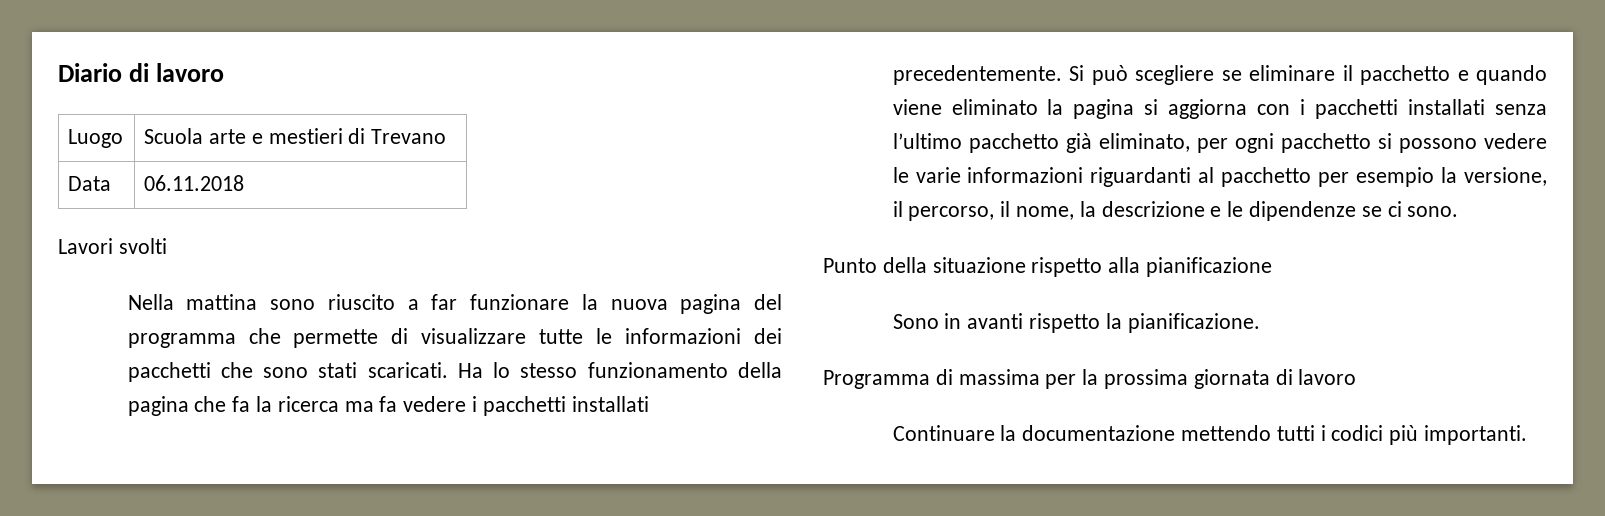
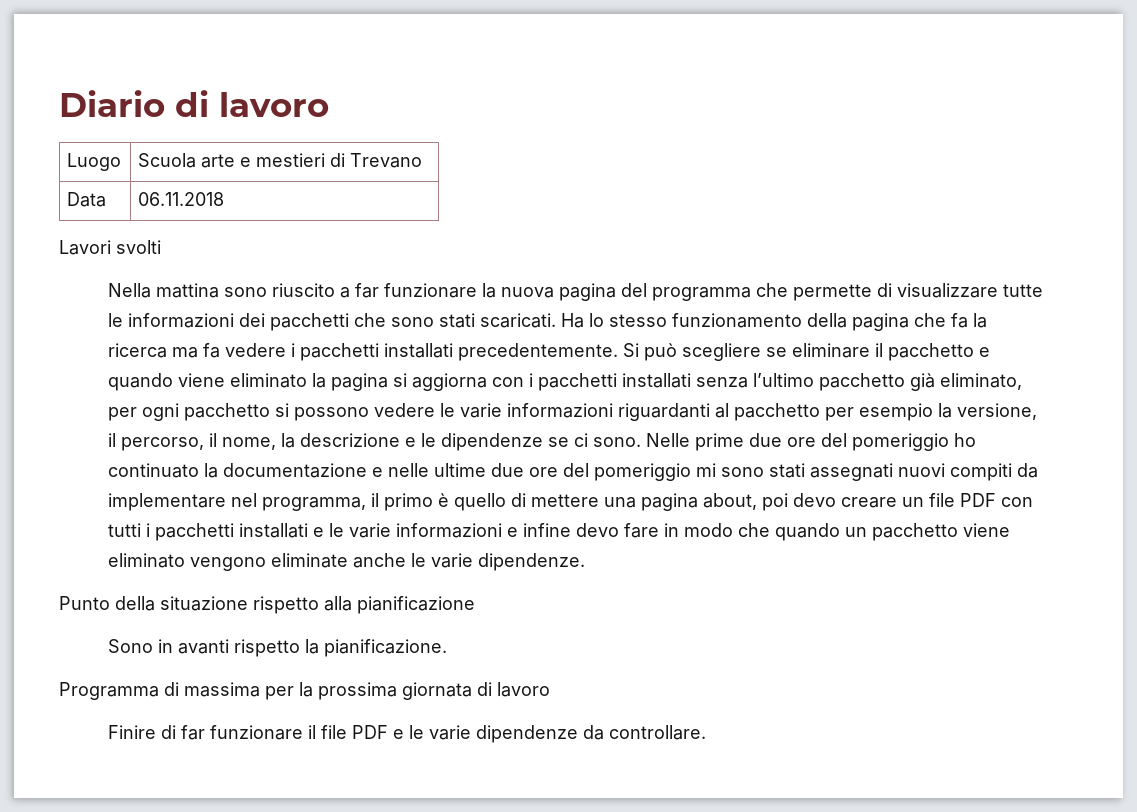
(1459, 211) none -> [646,433,977,451] [108,463,1039,481] [108,493,1034,511] [108,523,1011,541] [108,553,586,571] Nelle prime due ore del pomeriggio ho continuato la documentazione e nelle ultime due ore del pomeriggio mi sono stati assegnati nuovi compiti da implementare nel programma, il primo è quello di mettere una pagina about, poi devo creare un file PDF con tutti i pacchetti installati e le varie informazioni e infine devo fare in modo che quando un pacchetto viene eliminato vengono eliminate anche le varie dipendenze.
[892,425,1528,445] Continuare la documentazione mettendo tutti i codici più importanti. -> [108,725,707,743] Finire di far funzionare il file PDF e le varie dipendenze da controllare.

